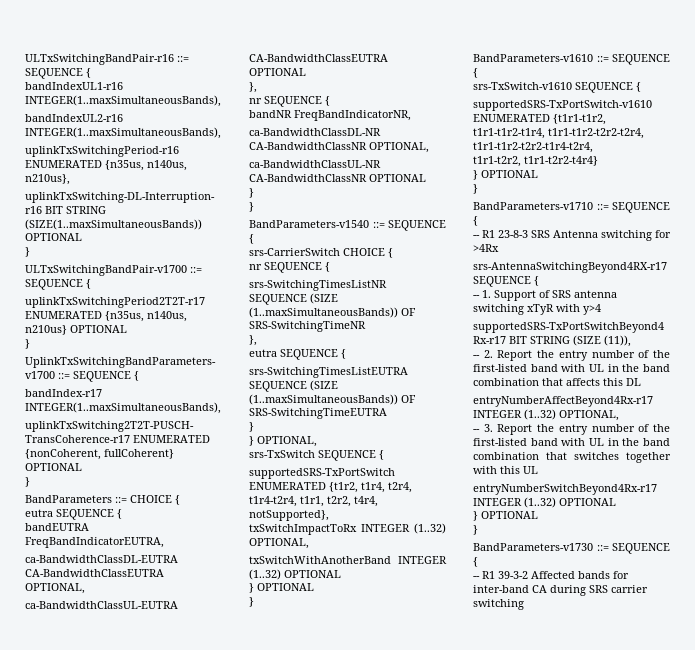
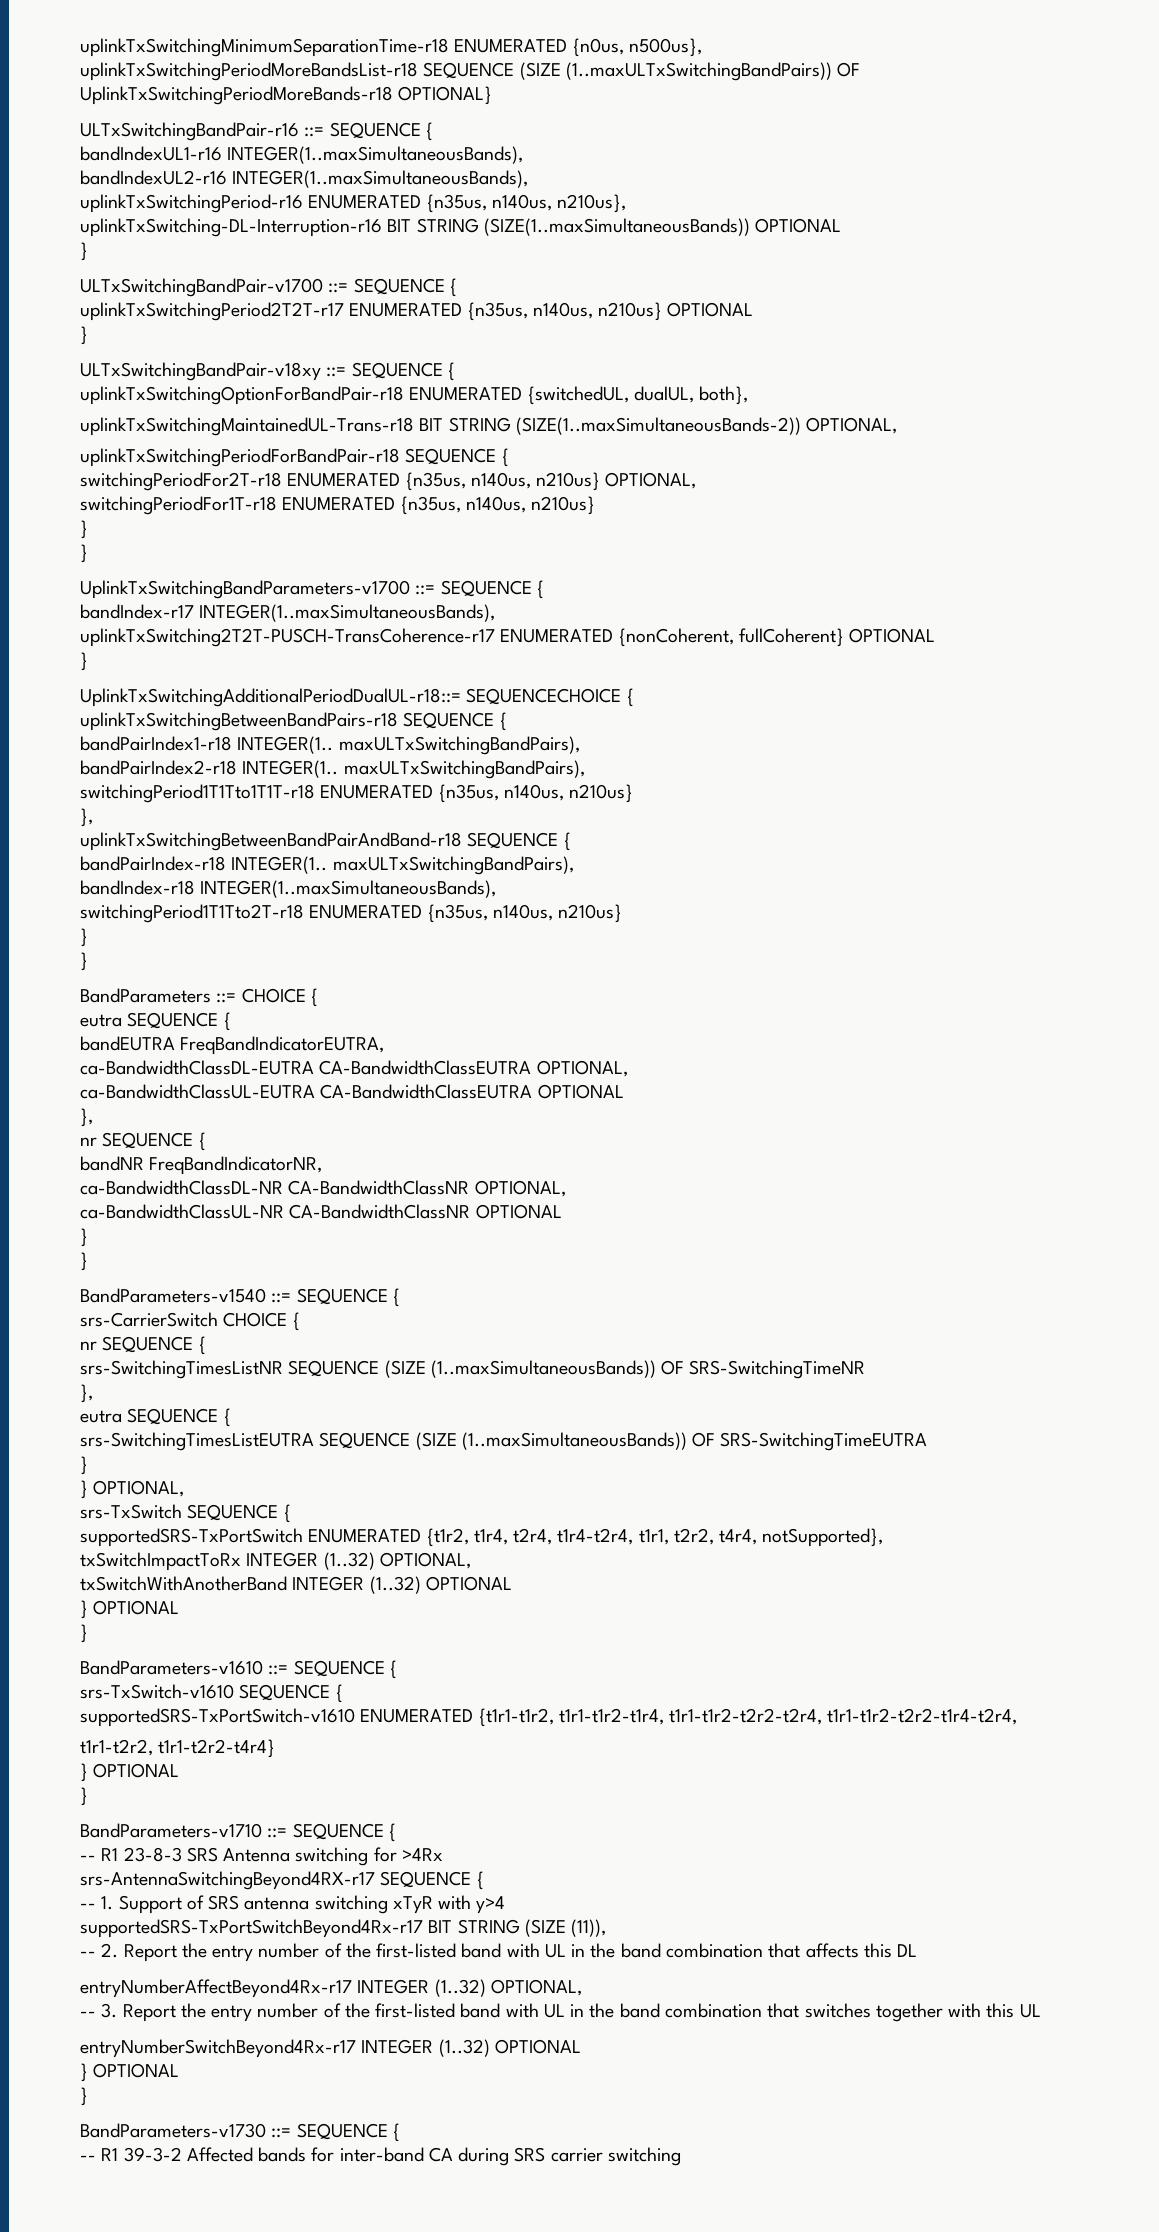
(25, 59) none -> [80,38,702,57] [80,62,861,81] [80,86,493,105] uplinkTxSwitchingMinimumSeparationTime-r18 ENUMERATED {n0us, n500us}, // uplinkTxSwitchingPeriodMoreBandsList-r18 SEQUENCE (SIZE (1..maxULTxSwitchingBandPairs)) OF UplinkTxSwitchingPeriodMoreBands-r18 OPTIONAL} //
(30, 344) none -> [80,362,455,381] [80,386,749,405] [80,417,898,436] [80,448,509,467] [80,472,697,491] [80,496,596,515] [80,520,88,539] [80,544,88,563] // ULTxSwitchingBandPair-v18xy ::= SEQUENCE { // uplinkTxSwitchingOptionForBandPair-r18 ENUMERATED {switchedUL, dualUL, both}, // uplinkTxSwitchingMaintainedUL-Trans-r18 BIT STRING (SIZE(1..maxSimultaneousBands-2)) OPTIONAL, // uplinkTxSwitchingPeriodForBandPair-r18 SEQUENCE { // switchingPeriodFor2T-r18 ENUMERATED {n35us, n140us, n210us} OPTIONAL, // switchingPeriodFor1T-r18 ENUMERATED {n35us, n140us, n210us} // } // }
(30, 482) none -> [80,688,634,707] [80,712,507,731] [80,736,580,755] [80,760,585,779] [80,784,634,803] [80,808,93,827] [80,832,571,851] [80,856,574,875] [80,880,497,898] [80,904,623,923] [80,928,88,947] [80,952,88,971] // UplinkTxSwitchingAdditionalPeriodDualUL-r18::= SEQUENCECHOICE { // uplinkTxSwitchingBetweenBandPairs-r18 SEQUENCE { // bandPairIndex1-r18 INTEGER(1.. maxULTxSwitchingBandPairs), // bandPairIndex2-r18 INTEGER(1.. maxULTxSwitchingBandPairs), // switchingPeriod1T1Tto1T1T-r18 ENUMERATED {n35us, n140us, n210us} // }, // uplinkTxSwitchingBetweenBandPairAndBand-r18 SEQUENCE { // bandPairIndex-r18 INTEGER(1.. maxULTxSwitchingBandPairs), // bandIndex-r18 INTEGER(1..maxSimultaneousBands), // switchingPeriod1T1Tto2T-r18 ENUMERATED {n35us, n140us, n210us} // } // }

